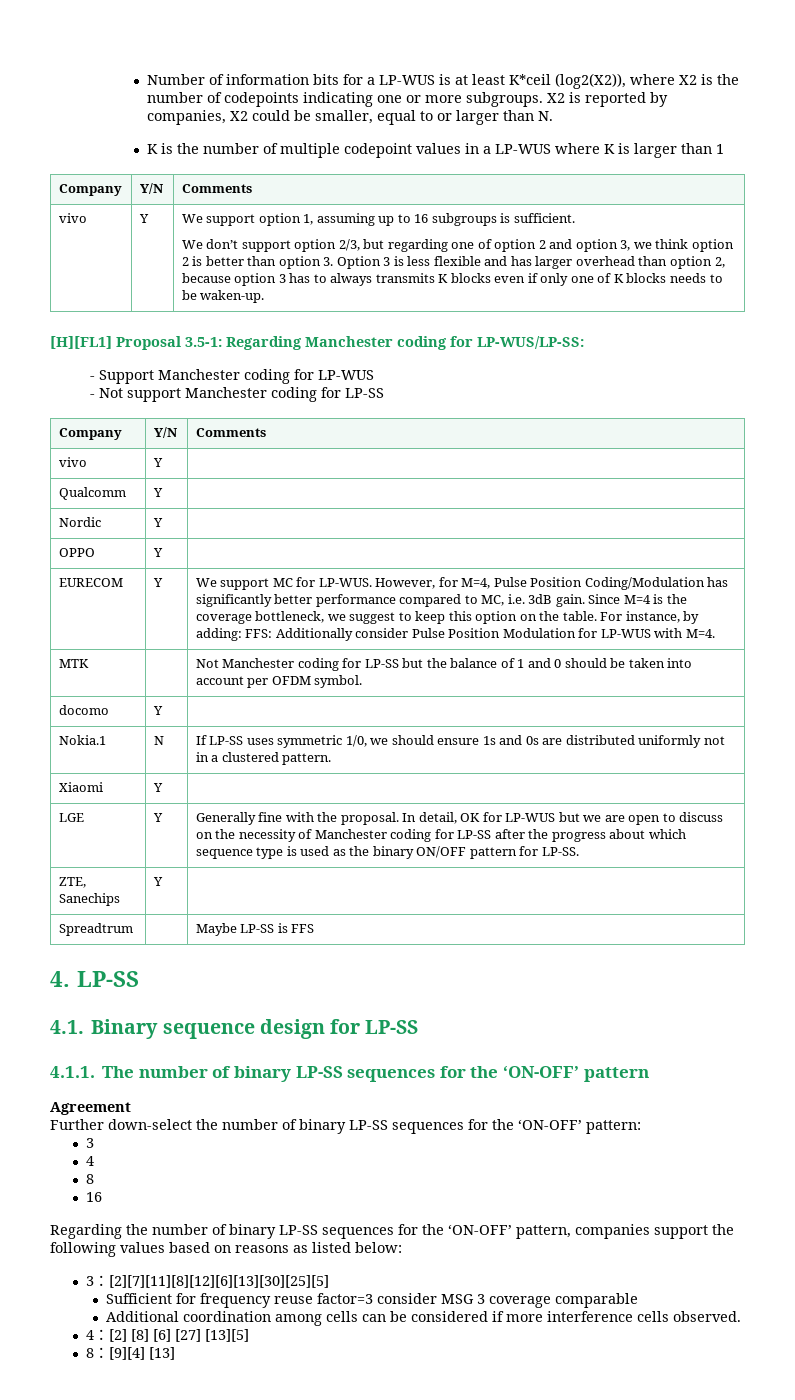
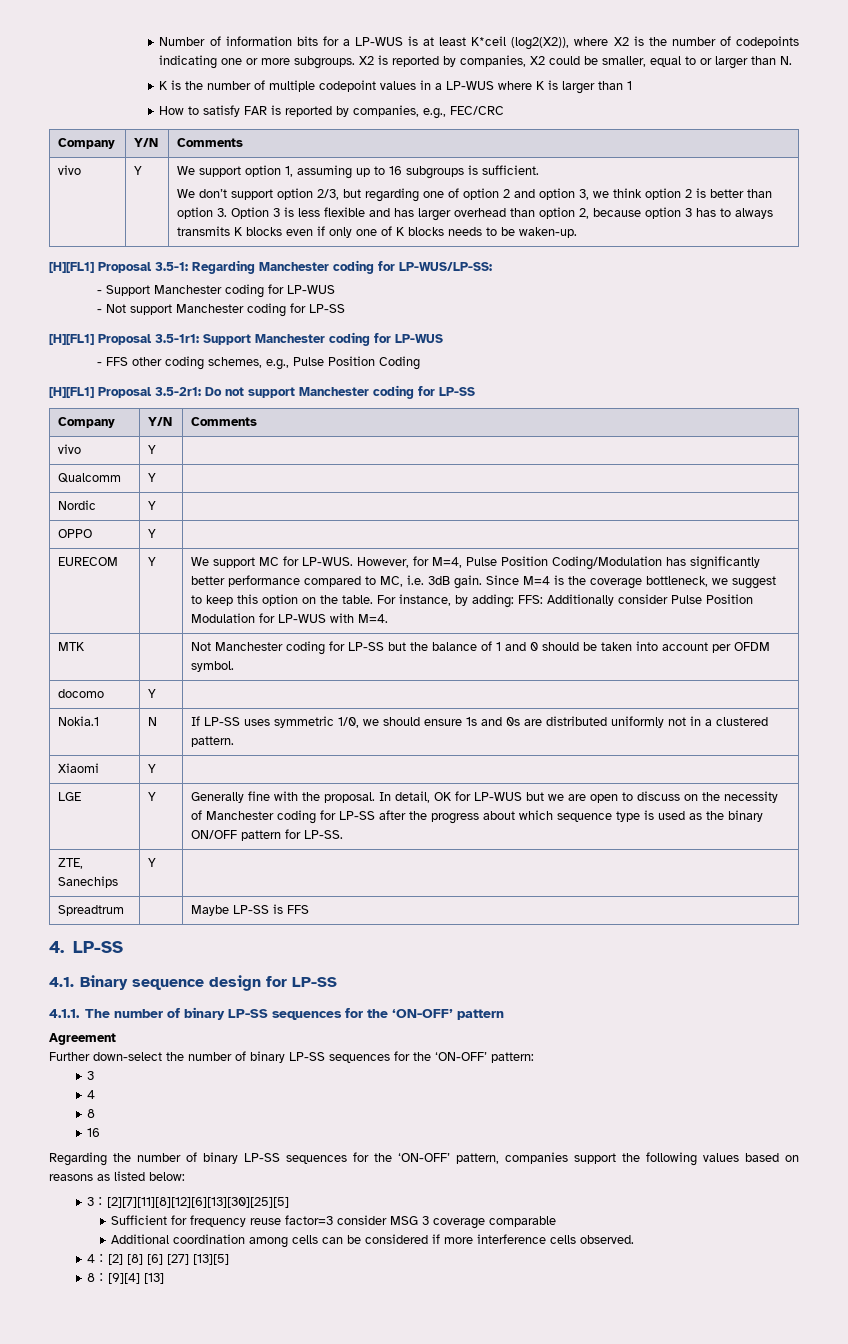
(724, 149) none -> [159,105,505,119] // How to satisfy FAR is reported by companies, e.g., FEC/CRC
(385, 393) none -> [49,332,443,346] [97,356,421,370] [49,385,475,399] // [H][FL1] Proposal 3.5-1r1: Support Manchester coding for LP-WUS // - FFS other coding schemes, e.g., Pulse Position Coding // [H][FL1] Proposal 3.5-2r1: Do not support Manchester coding for LP-SS

